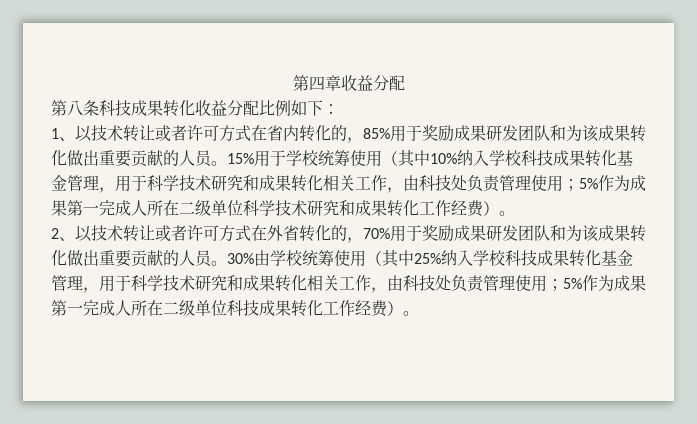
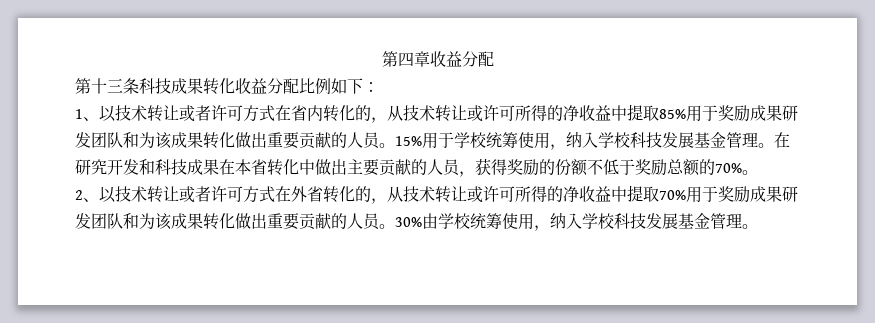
[67,100,83,116] 八 -> [91,78,123,94] 十三
(363, 140) none -> [387,104,659,122] 从技术转让或许可所得的净收益中提取
[382,149,633,167] [51,175,646,193] [51,200,499,217] （其中10%纳入学校科技成果转化基金管理，用于科学技术研究和成果转化相关工作，由科技处负责管理使用；5%作为成果第一完成人所在二级单位科学技术研究和成果转化工作经费） -> [550,131,790,150] [75,158,742,177] ，纳入学校科技发展基金管理。在研究开发和科技成果在本省转化中做出主要贡献的人员，获得奖励的份额不低于奖励总额的70%
(363, 240) none -> [387,185,659,203] 从技术转让或许可所得的净收益中提取
[366,249,633,267] [51,275,646,293] [51,300,403,317] （其中25%纳入学校科技成果转化基金管理，用于科学技术研究和成果转化相关工作，由科技处负责管理使用；5%作为成果第一完成人所在二级单位科技成果转化工作经费） -> [534,212,742,231] ，纳入学校科技发展基金管理

